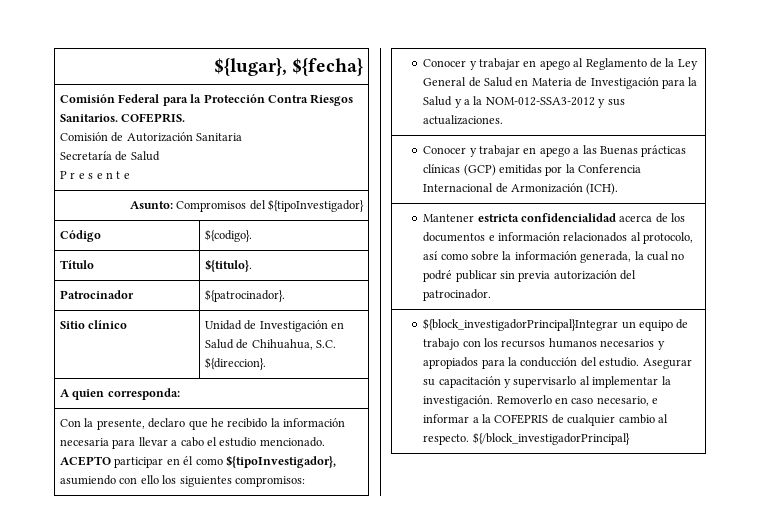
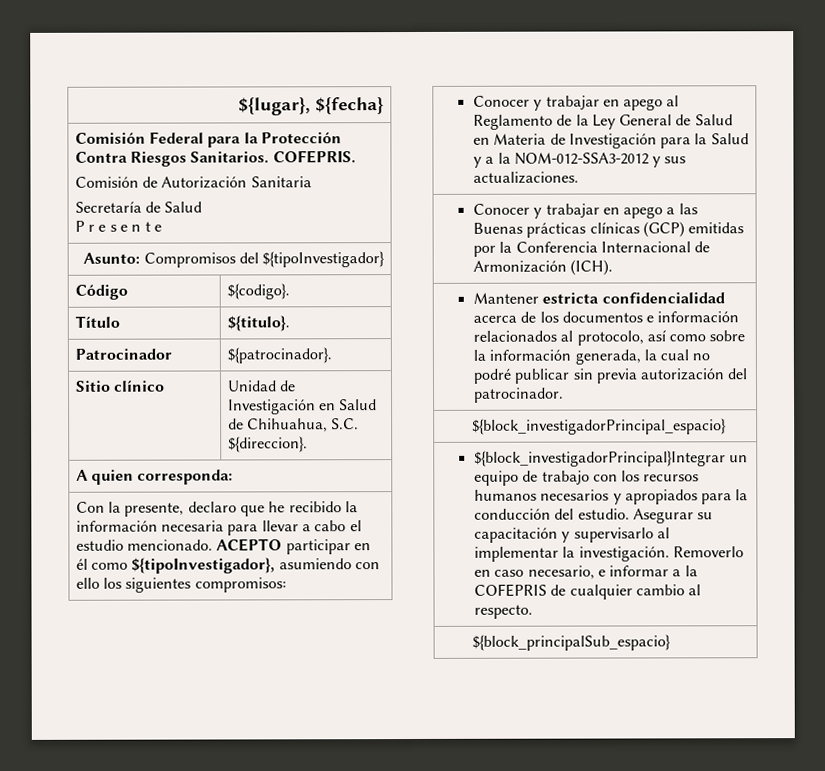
(492, 295) none -> [471,418,727,435] // ${block_investigadorPrincipal_espacio}
[472,432,630,445] ${/block_investigadorPrincipal} -> [471,634,671,651] // ${block_principalSub_espacio}

